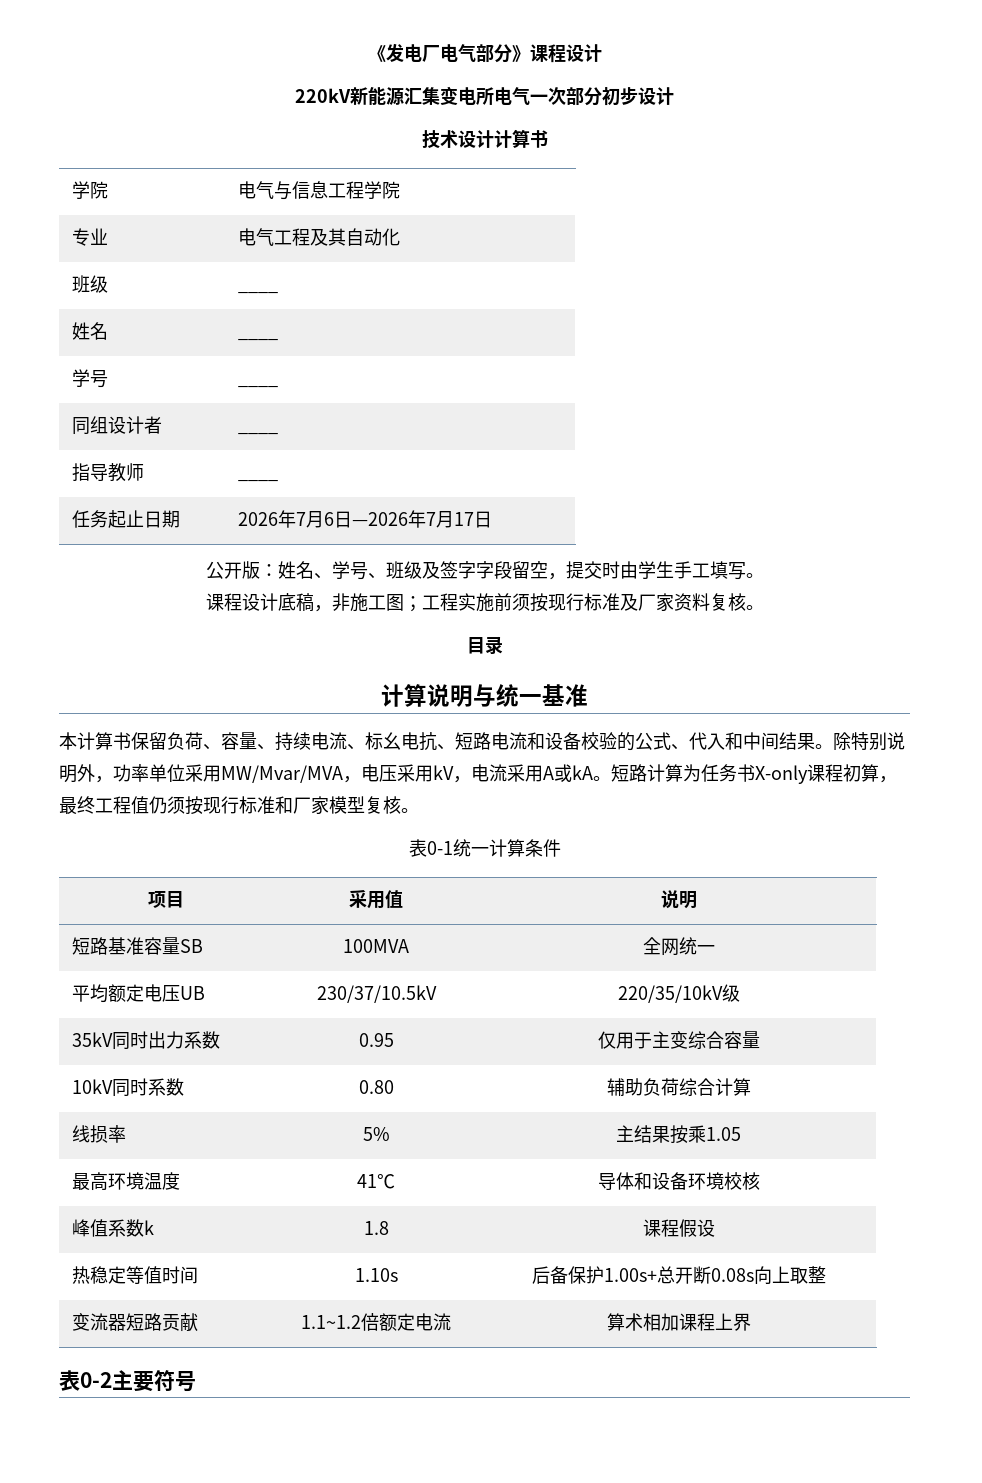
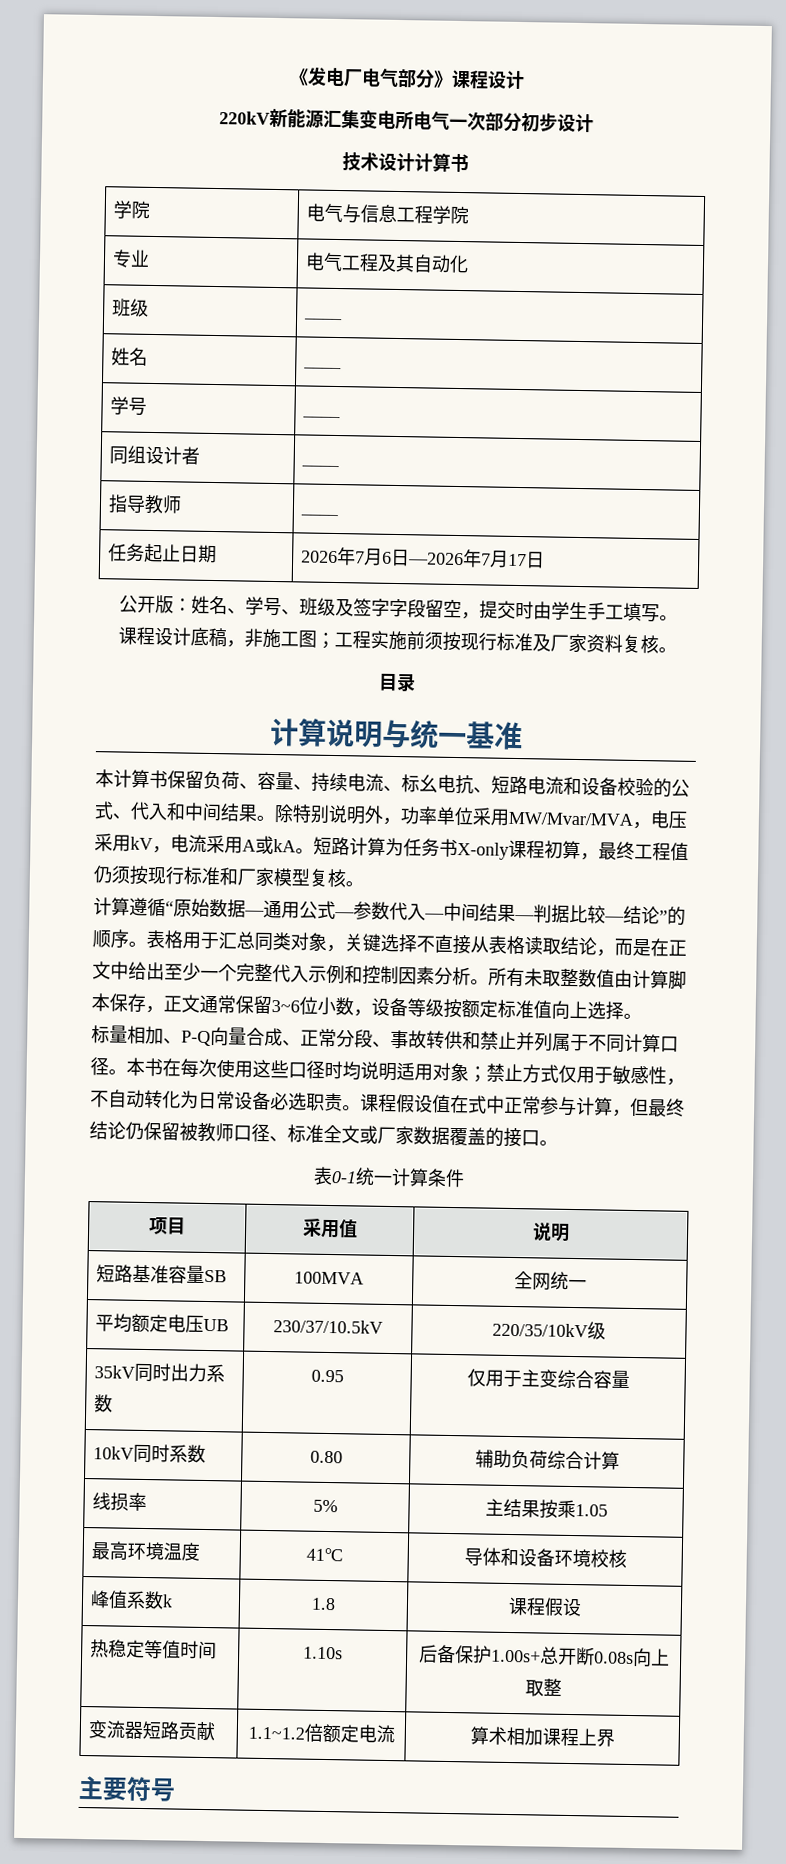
(419, 810) none -> [93,897,686,926] [92,929,687,957] [92,961,687,990] [91,993,642,1020] [91,1025,679,1053] [90,1057,685,1086] [90,1089,685,1117] [89,1121,558,1148] // 计算遵循“原始数据—通用公式—参数代入—中间结果—判据比较—结论”的顺序。表格用于汇总同类对象，关键选择不直接从表格读取结论，而是在正文中给出至少一个完整代入示例和控制因素分析。所有未取整数值由计算脚本保存，正文通常保留3~6位小数，设备等级按额定标准值向上选择。 // 标量相加、P-Q向量合成、正常分段、事故转供和禁止并列属于不同计算口径。本书在每次使用这些口径时均说明适用对象；禁止方式仅用于敏感性，不自动转化为日常设备必选职责。课程假设值在式中正常参与计算，但最终结论仍保留被教师口径、标准全文或厂家数据覆盖的接口。
[59,1370,112,1391] 表0-2 -> (615, 1737) none

